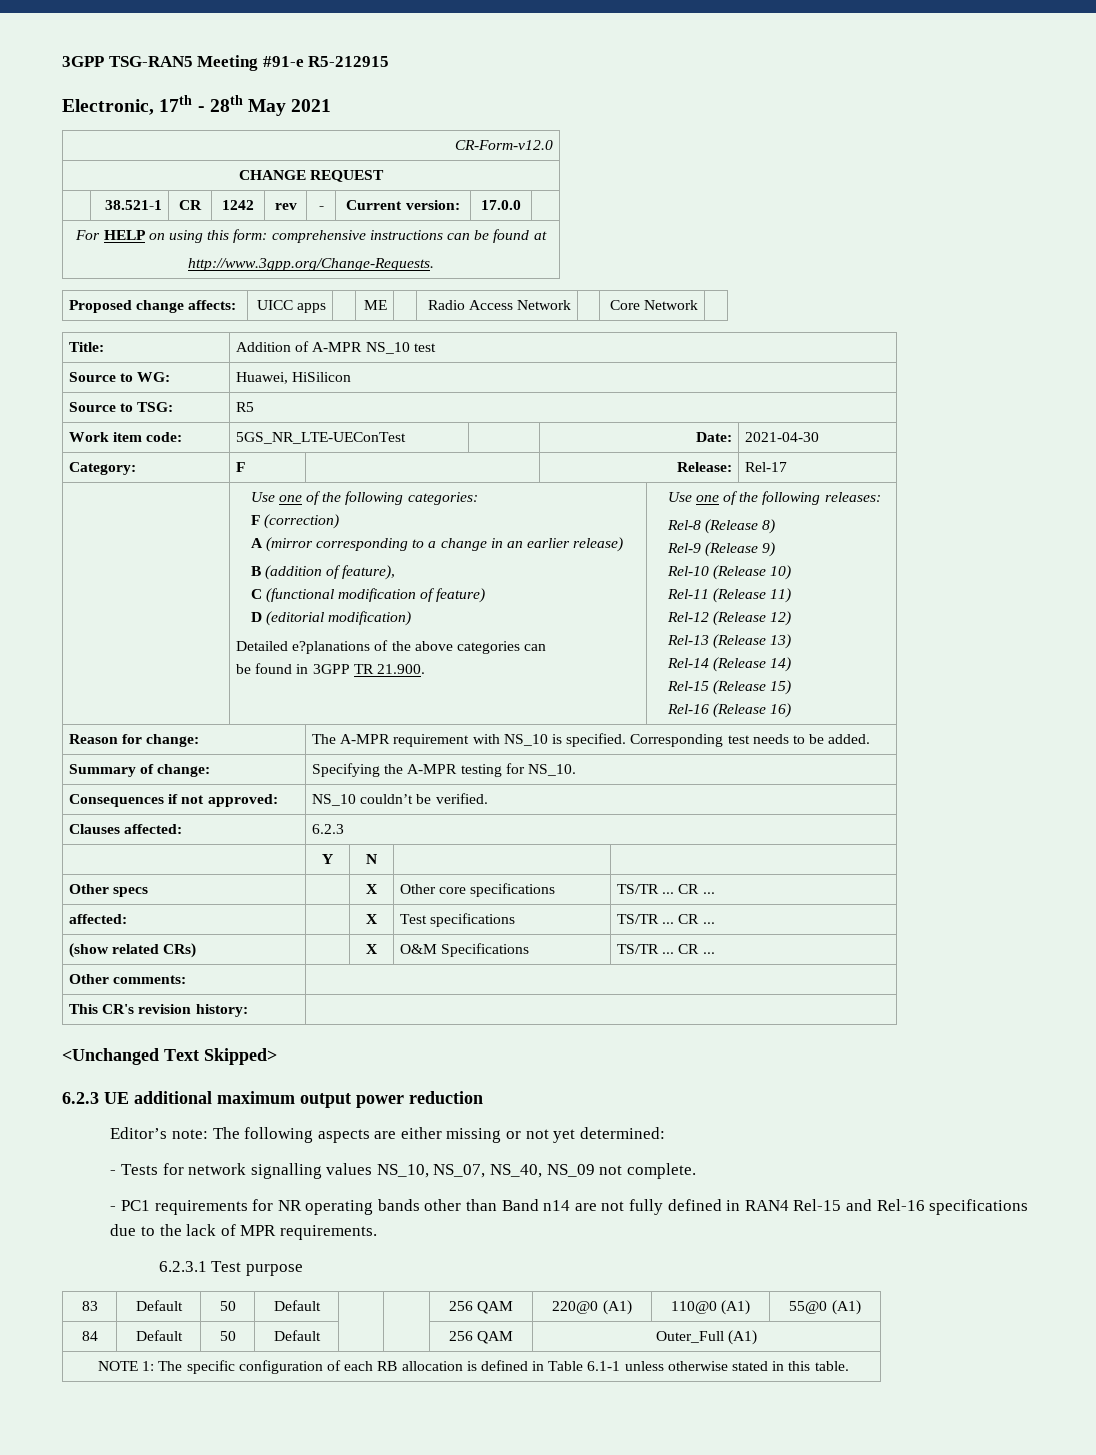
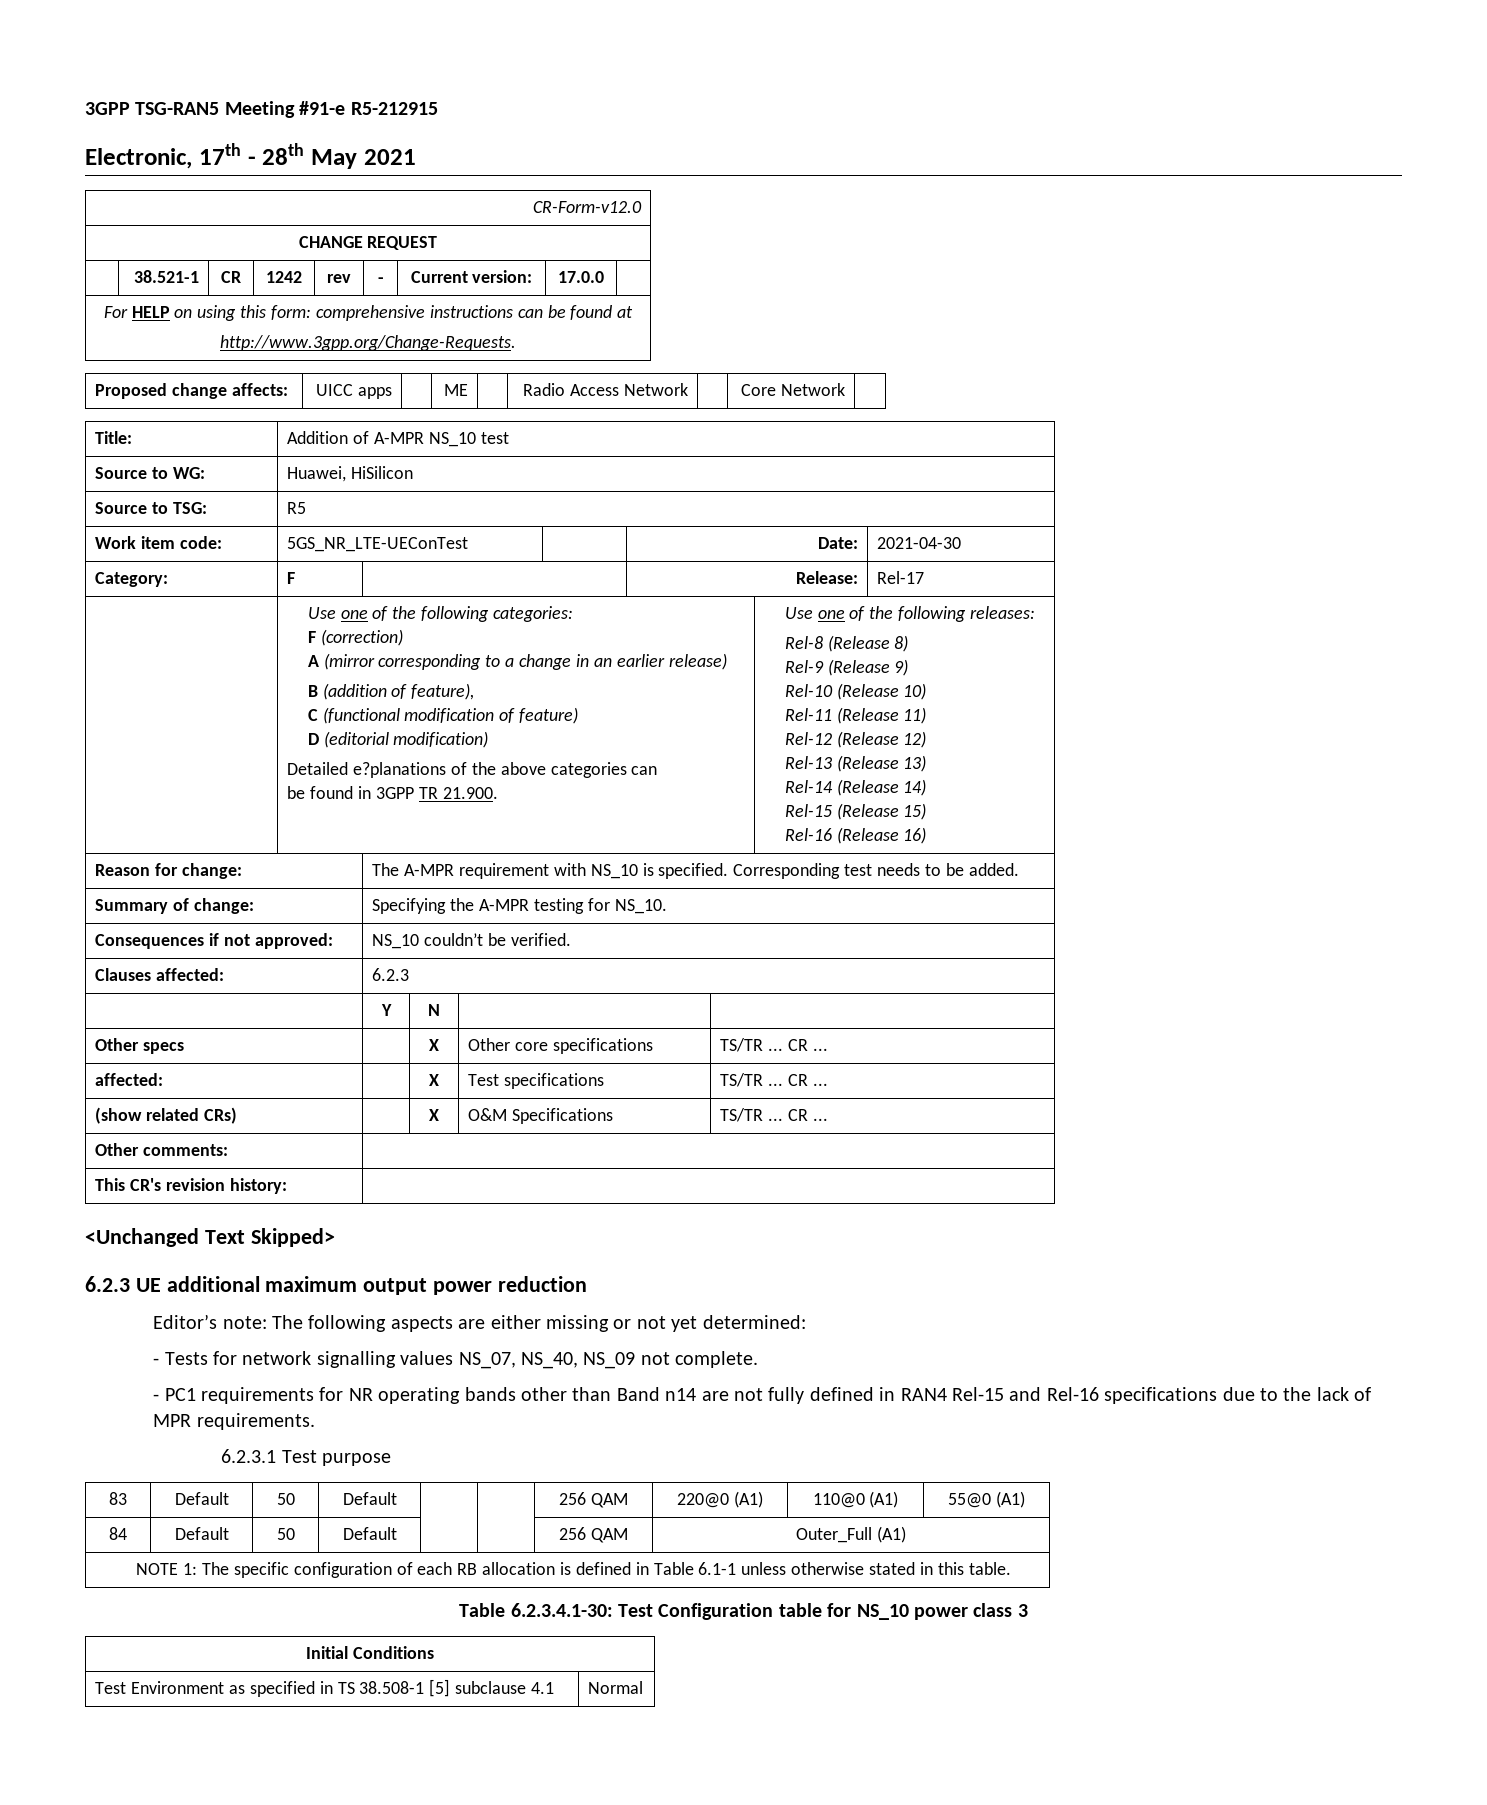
[376,1164,429,1178] NS_10, -> (454, 1358) none
(849, 1366) none -> [459,1603,1028,1620] [306,1646,434,1659] [95,1679,555,1697] [588,1681,644,1694] // Table 6.2.3.4.1-30: Test Configuration table for NS_10 power class 3 // Initial Conditions // Test Environment as specified in TS 38.508-1 [5] subclause 4.1 | Normal

